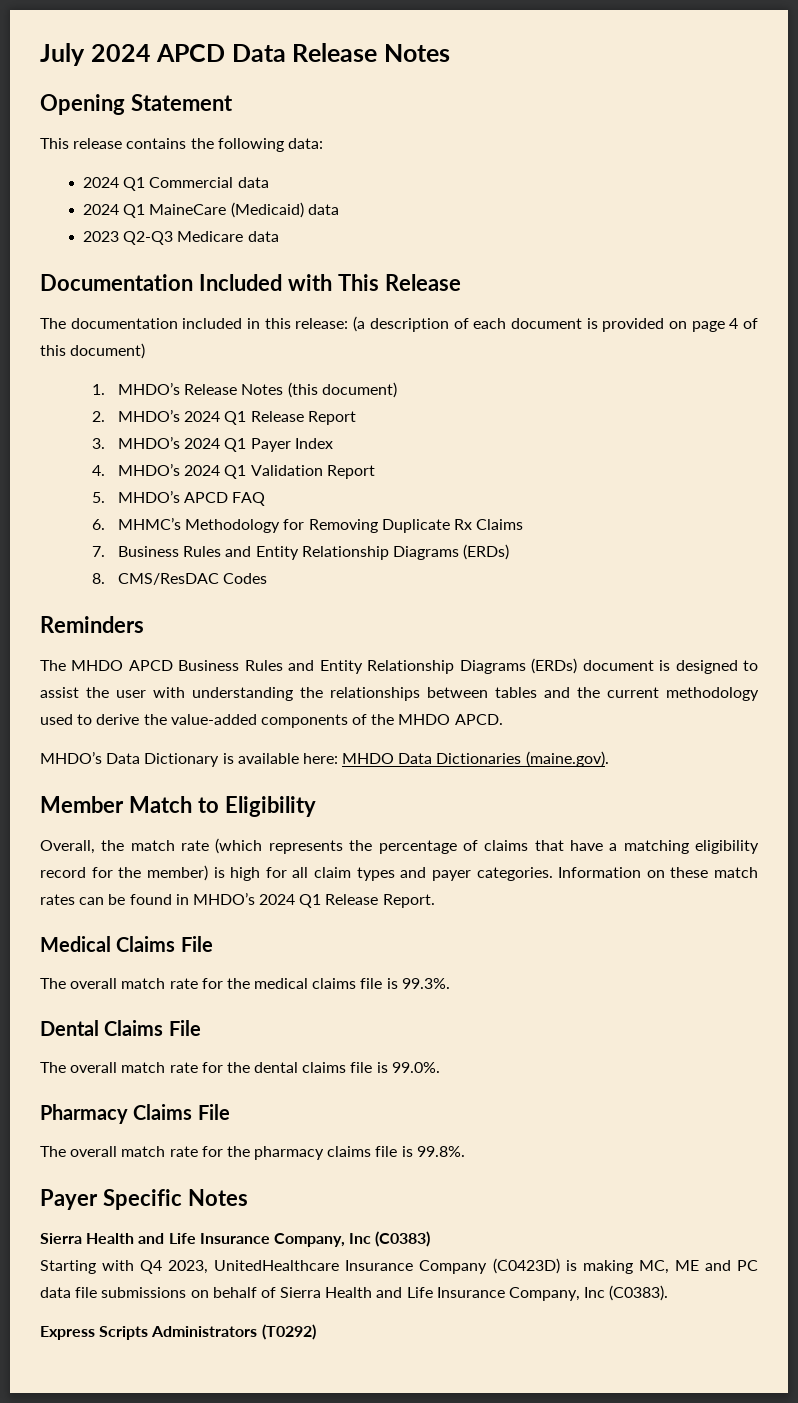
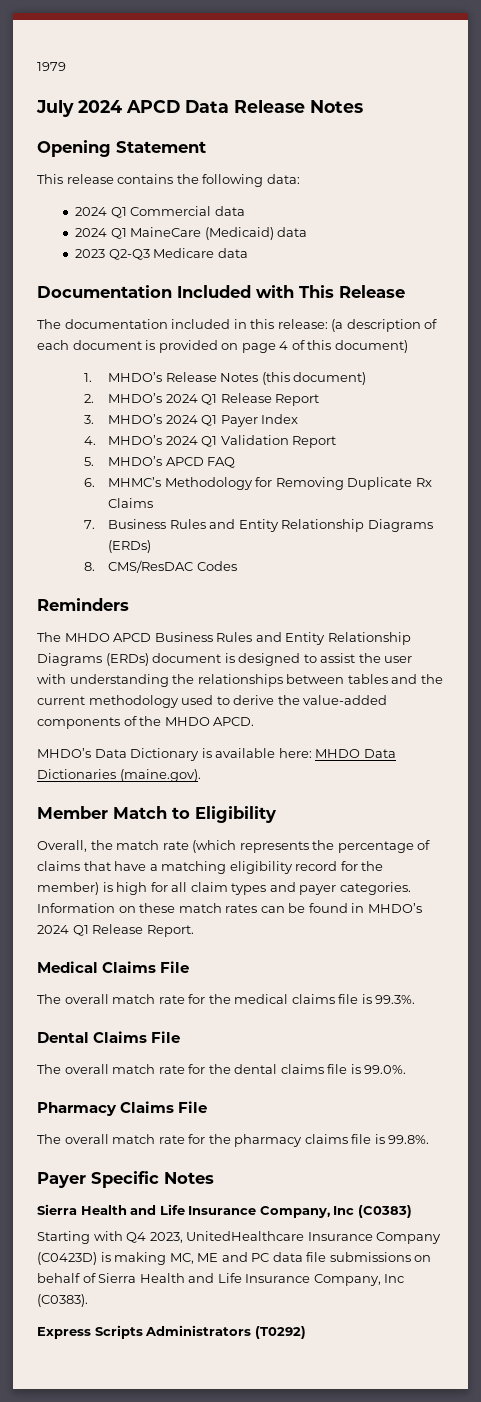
(40, 54) none -> [37,62,66,71] 1979 //

